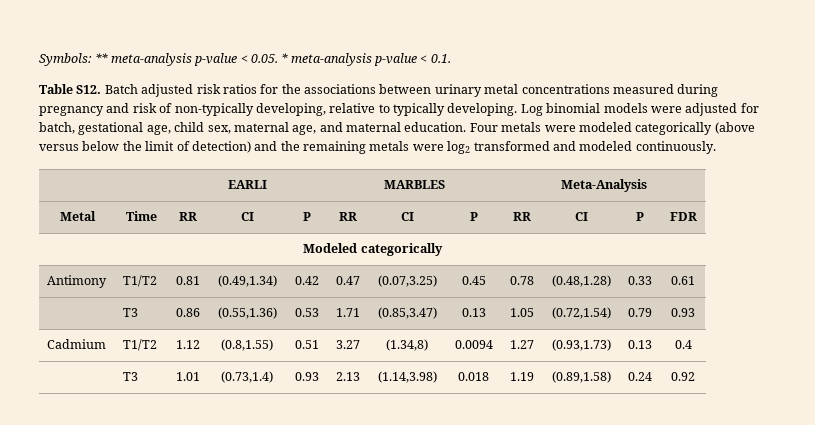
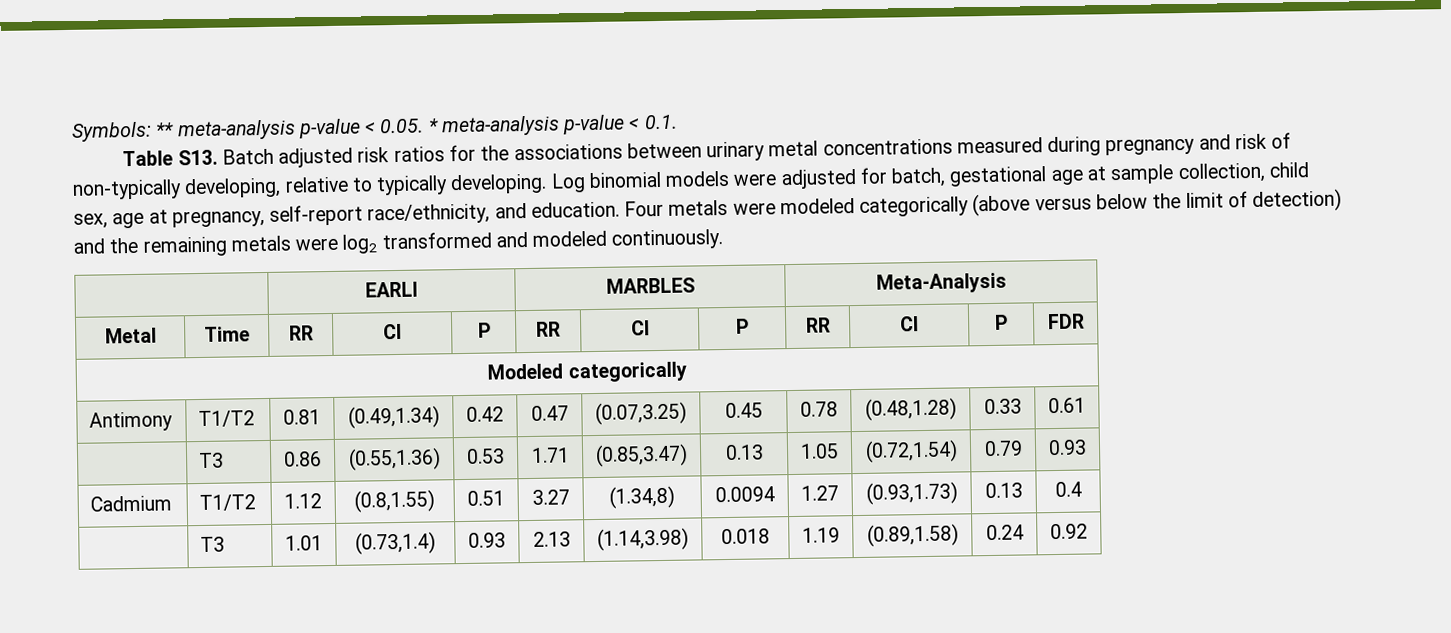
[76,85,102,94] S12. -> [177,149,218,166] S13.
[146,122,401,135] age, child sex, maternal age, and maternal -> [1050,162,1309,186] [73,203,527,229] age at sample collection, child sex, age at pregnancy, self-report race/ethnicity, and

